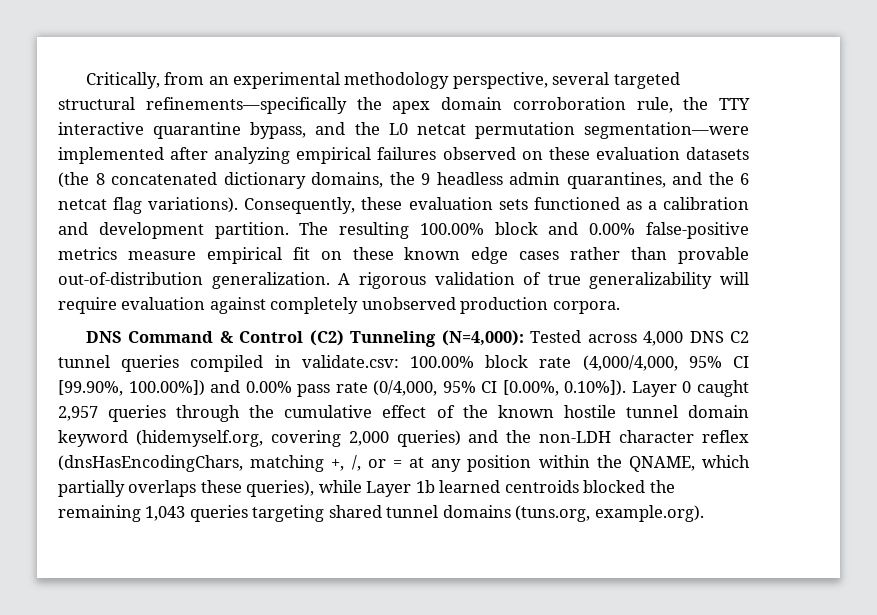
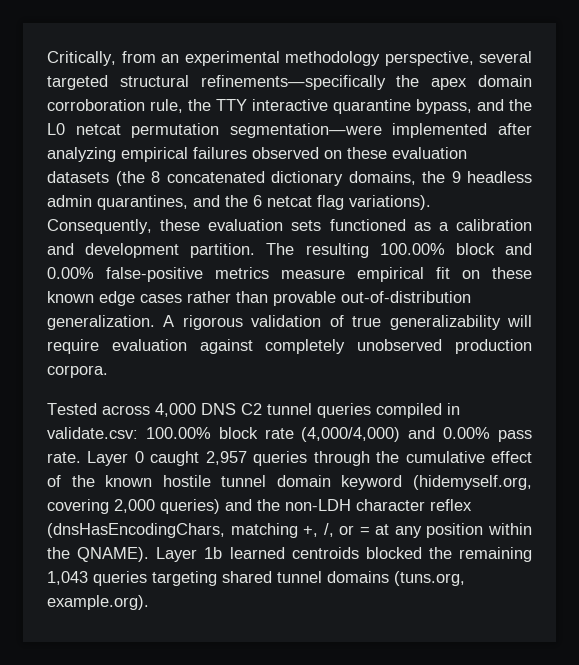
[85,330,524,347] DNS Command & Control (C2) Tunneling (N=4,000): -> (108, 371) none
[582,355,750,371] [58,380,627,397] (4,000/4,000, 95% CI [99.90%, 100.00%]) and 0.00% pass rate (0/4,000, 95% CI [0.00%, 0.10%]). -> [301,427,532,442] [47,452,81,463] (4,000/4,000) and 0.00% pass rate.
[628,455,750,472] [58,480,362,497] QNAME, which partially overlaps these queries), while -> [77,547,150,562] QNAME).

